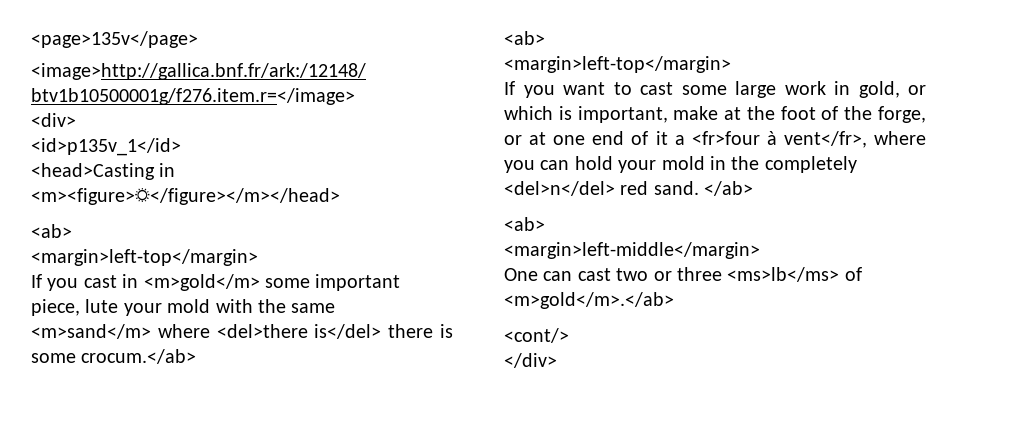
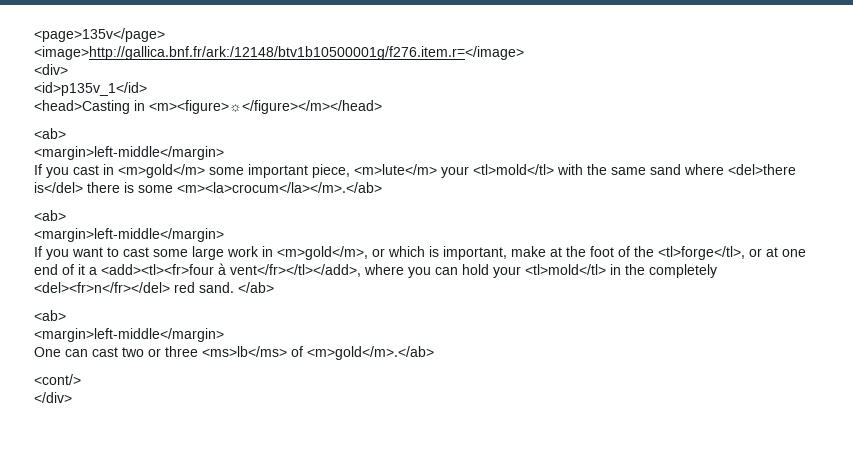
[31,249,258,266] <margin>left-top</margin> -> [34,146,224,160] <margin>left-middle</margin>
[85,299,211,316] lute your mold -> [354,164,554,178] <m>lute</m> your <tl>mold</tl>
[31,324,151,339] <m>sand</m> -> [650,164,681,175] sand
[81,349,197,364] [504,31,545,45] [504,56,731,73] crocum.</ab> // <ab> // <margin>left-top</margin> -> [177,182,382,193] [34,210,66,221] [34,228,224,242] <m><la>crocum</la></m>.</ab> // <ab> // <margin>left-middle</margin>
[858,81,900,98] gold, -> [277,246,368,260] <m>gold</m>,
[878,106,926,123] forge, -> [658,246,745,260] <tl>forge</tl>,
[691,131,867,148] <fr>four à vent</fr>, -> [101,263,361,277] <add><tl><fr>four à vent</fr></tl></add>,
[661,156,705,170] mold -> [525,264,606,275] <tl>mold</tl>
[504,181,615,196] <del>n</del> -> [34,282,170,293] <del><fr>n</fr></del>

